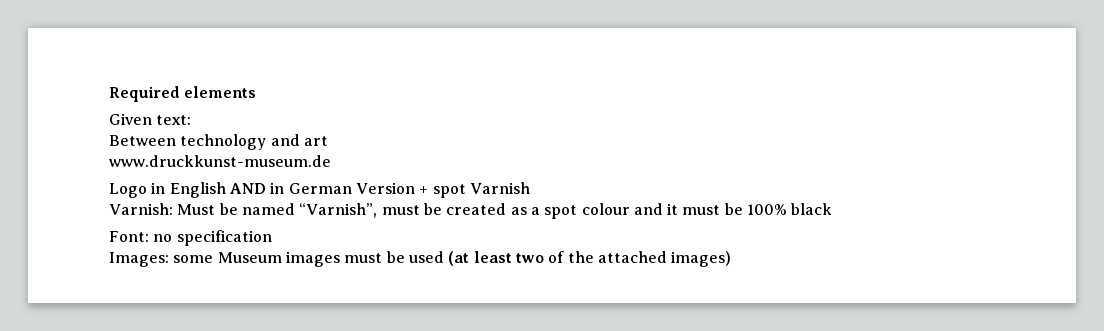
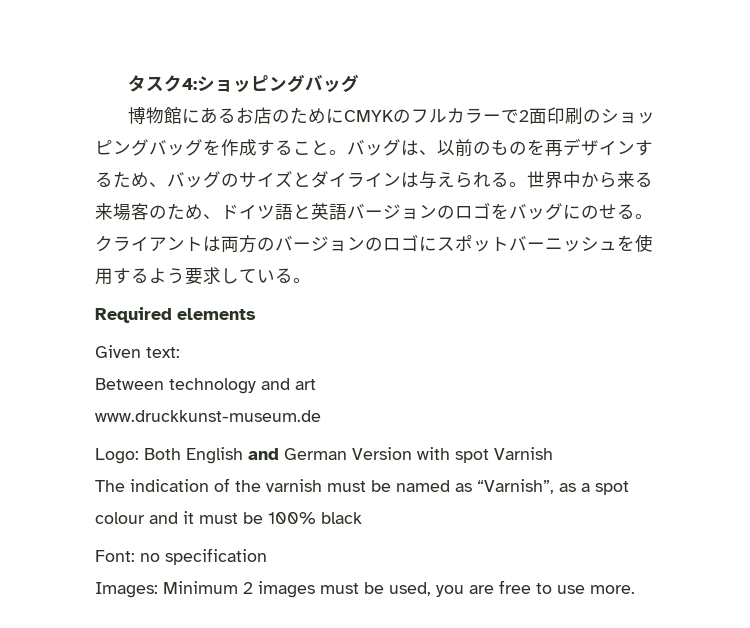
(109, 94) none -> [127,74,359,92] [127,107,655,124] [95,138,653,157] [95,171,653,189] [95,202,653,221] [95,234,653,253] [95,267,311,285] タスク4:ショッピングバッグ // 博物館にあるお店のためにCMYKのフルカラーで2面印刷のショッピングバッグを作成すること。バッグは、以前のものを再デザインするため、バッグのサイズとダイラインは与えられる。世界中から来る来場客のため、ドイツ語と英語バージョンのロゴをバッグにのせる。クライアントは両方のバージョンのロゴにスポットバーニッシュを使用するよう要求している。 //
[109,182,285,198] Logo in English AND in -> [95,447,279,464] Logo: Both English and
[419,186,429,194] + -> [417,447,450,460] with
[109,203,507,218] Varnish: Must be named “Varnish”, must be created -> [95,478,554,494] The indication of the varnish must be named as “Varnish”,
[173,252,282,263] some Museum -> [163,581,253,594] Minimum 2
[408,251,732,267] used (at least two of the attached images) -> [389,580,635,597] used, you are free to use more.

